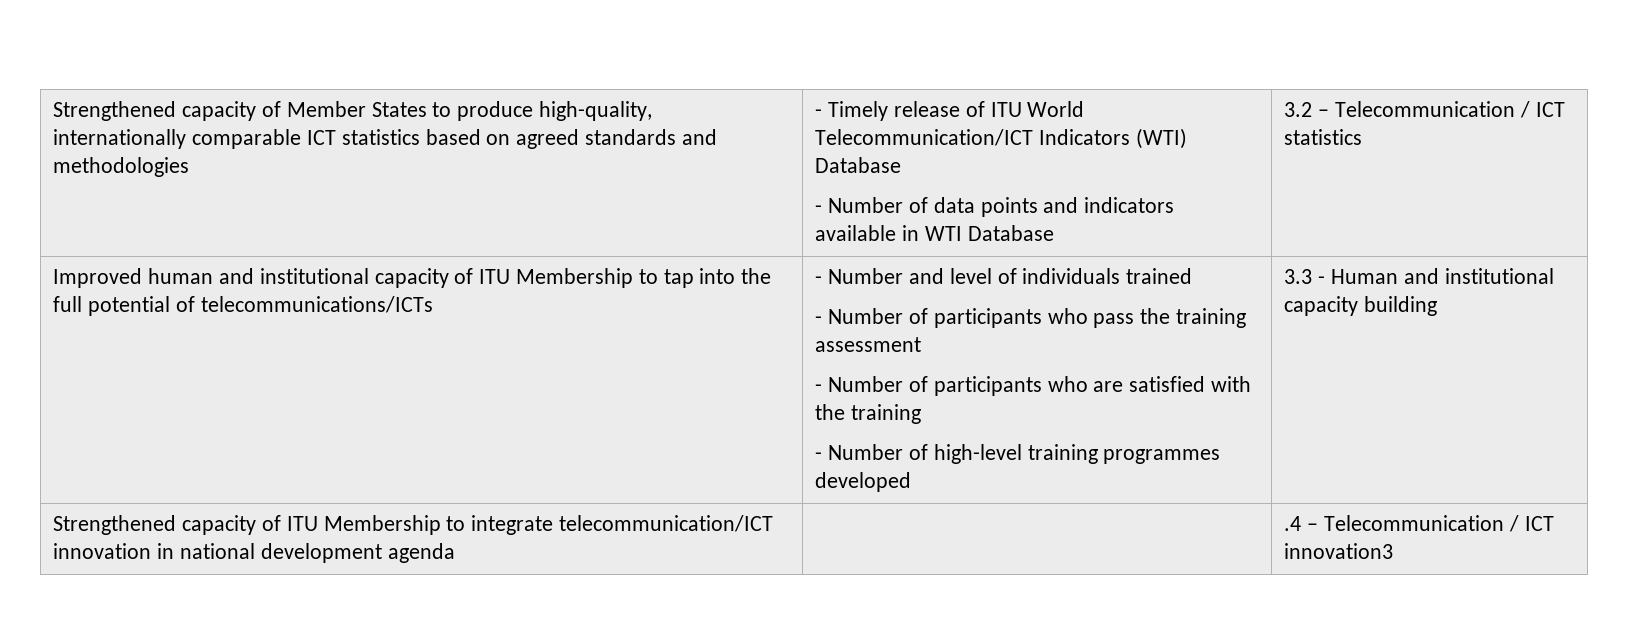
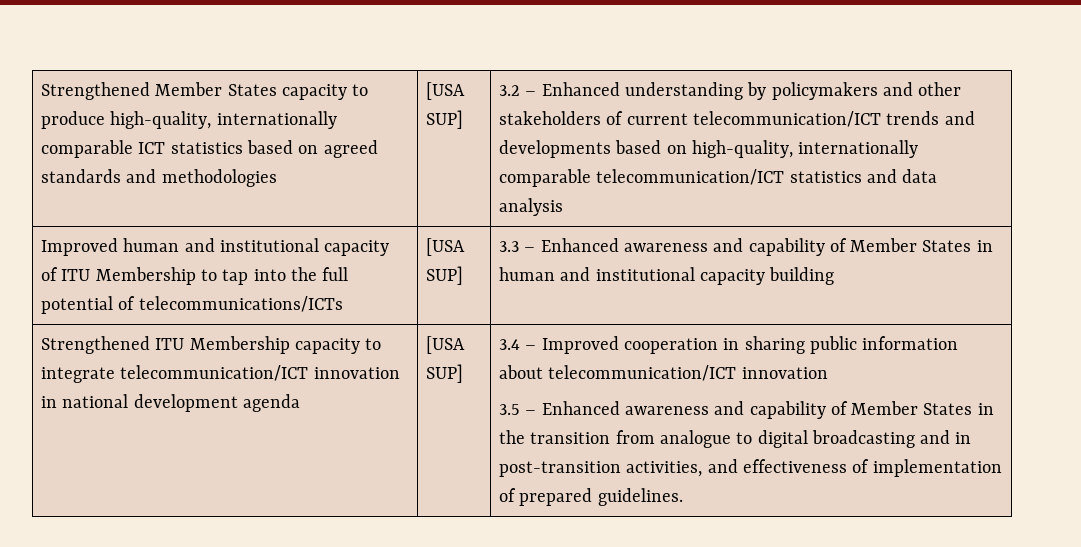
[53,101,427,121] Strengthened capacity of Member States -> [41,82,347,100] Strengthened Member States capacity
[815,101,1085,121] [815,128,1187,149] [815,157,902,173] [815,197,1175,217] [815,225,1054,241] [1284,101,1565,118] [1284,129,1363,145] - Timely release of ITU World Telecommunication/ICT Indicators (WTI) Database // - Number of data points and indicators available in WTI Database | 3.2 – Telecommunication / ICT statistics -> [426,82,466,100] [426,110,464,129] [499,82,962,100] [499,111,975,127] [499,140,919,158] [499,169,938,187] [499,198,564,216] [USA SUP] | 3.2 – Enhanced understanding by policymakers and other stakeholders of current telecommunication/ICT trends and developments based on high-quality, internationally comparable telecommunication/ICT statistics and data analysis
[815,268,1193,284] [815,308,1246,328] [815,337,922,352] [815,376,1251,396] [815,404,922,424] [815,444,1221,464] [815,472,912,492] [1284,269,1398,284] - Number and level of individuals trained // - Number of participants who pass the training assessment // - Number of participants who are satisfied with the training // - Number of high-level training programmes developed | 3.3 - Human -> [426,238,466,256] [426,266,464,285] [499,238,993,256] [499,267,556,281] [USA SUP] | 3.3 – Enhanced awareness and capability of Member States in human
[182,515,441,535] capacity of ITU Membership -> [155,336,360,354] ITU Membership capacity
[1284,515,1554,532] [1284,543,1394,559] | .4 – Telecommunication / ICT innovation3 -> [426,336,466,354] [426,364,464,383] [499,336,959,354] [499,365,828,381] [499,401,994,419] [499,430,972,448] [499,459,1002,477] [499,488,683,506] [USA SUP] | 3.4 – Improved cooperation in sharing public information about telecommunication/ICT innovation // 3.5 – Enhanced awareness and capability of Member States in the transition from analogue to digital broadcasting and in post-transition activities, and effectiveness of implementation of prepared guidelines.

